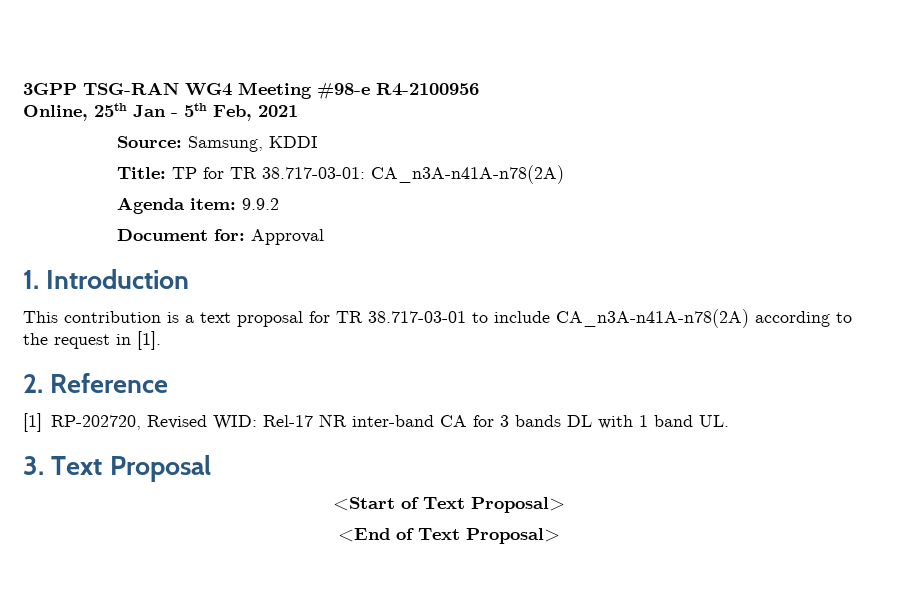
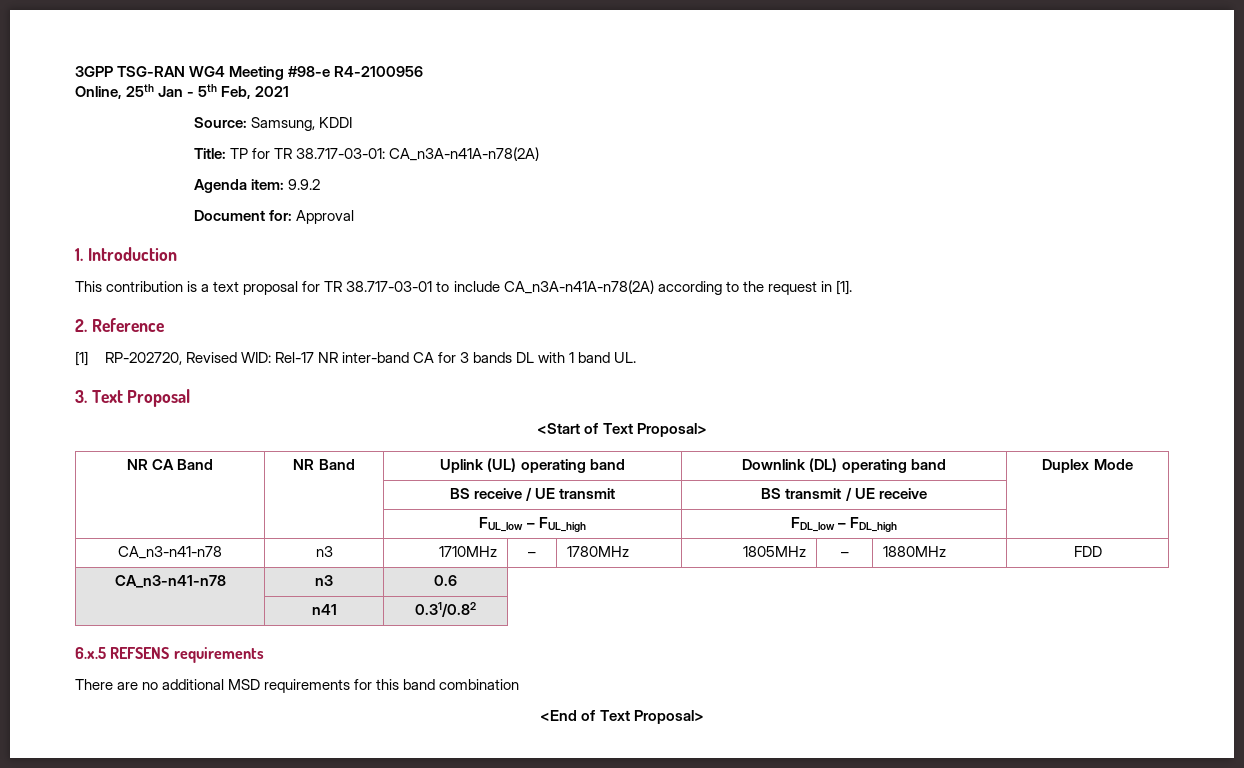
(565, 505) none -> [126,459,214,470] [293,459,355,470] [440,458,625,473] [742,458,946,473] [1042,459,1133,473] [449,487,616,501] [761,487,927,501] [479,517,586,532] [790,517,898,532] [118,546,222,559] [315,546,333,557] [439,546,498,557] [528,552,536,557] [566,546,629,557] [743,546,807,557] [840,552,849,557] [882,546,946,557] [1073,546,1102,557] [114,575,226,588] [315,575,333,586] [434,575,457,586] [311,604,337,615] [415,602,476,617] [75,647,264,663] [75,679,520,693] // NR CA Band | NR Band | Uplink (UL) operating band | Downlink (DL) operating band | Duplex Mode // | | BS receive / UE transmit | BS transmit / UE receive | // | | FUL_low – FUL_high | FDL_low – FDL_high | // CA_n3-n41-n78 | n3 | 1710MHz | – | 1780MHz | 1805MHz | – | 1880MHz | FDD // CA_n3-n41-n78 | n3 | 0.6 // | n41 | 0.31/0.82 // 6.x.5 REFSENS requirements // There are no additional MSD requirements for this band combination

